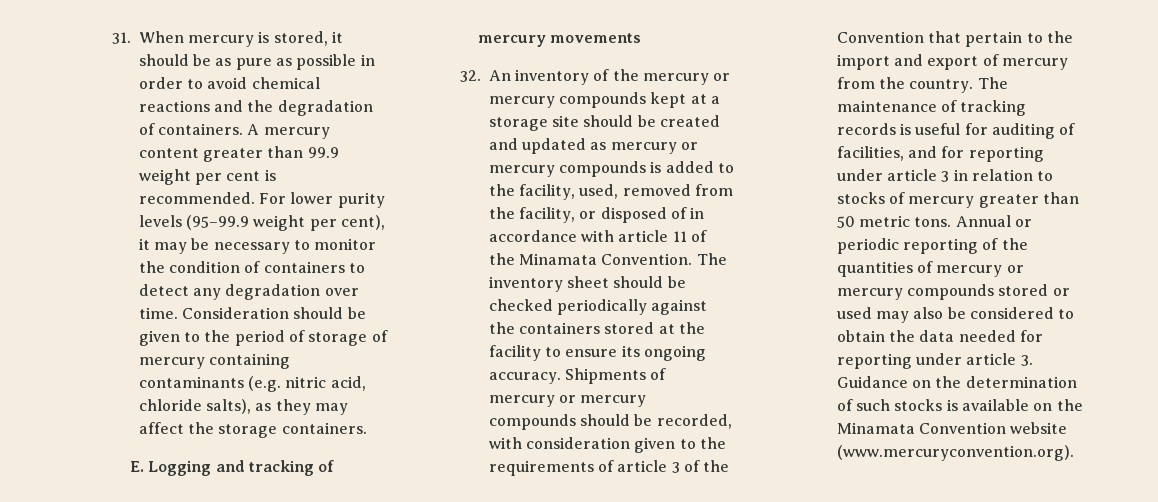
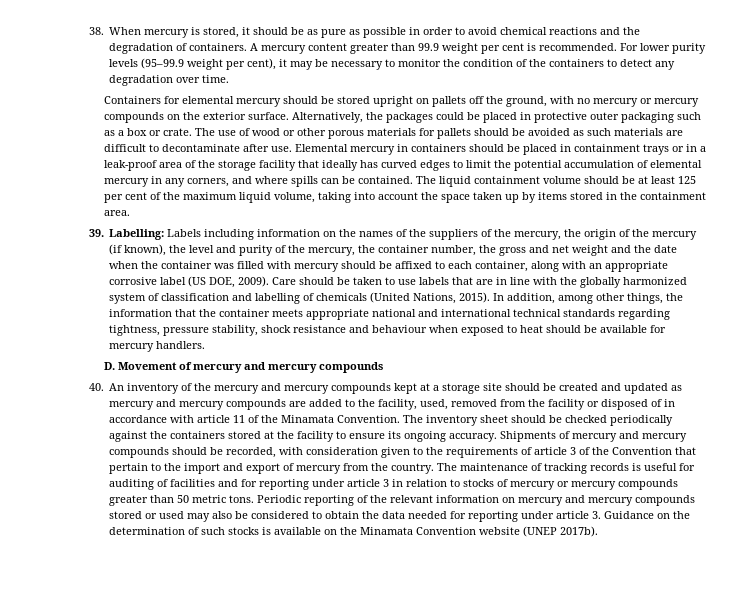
[111,32,131,44] 31. -> [88,27,104,35] 38.
(261, 267) none -> [529,59,547,67] the
[181,307,366,319] [138,330,388,346] [138,353,290,369] [138,376,366,392] [138,399,348,415] [138,422,367,438] [129,460,335,476] [477,33,642,47] [459,70,481,82] Consideration should be given to the period of storage of mercury containing contaminants (e.g. nitric acid, chloride salts), as they may affect the storage containers. // E. Logging and tracking of mercury movements // 32. -> [103,96,699,107] [103,112,701,123] [103,128,683,139] [103,144,706,155] [103,160,702,171] [103,176,696,187] [103,192,706,203] [103,210,130,216] [88,229,698,240] [109,244,678,256] [109,261,669,272] [109,276,688,288] [109,292,684,304] [109,309,671,320] [109,325,667,336] [109,341,206,352] [103,362,383,373] [88,383,104,391] // Containers for elemental mercury should be stored upright on pallets off the ground, with no mercury or mercury compounds on the exterior surface. Alternatively, the packages could be placed in protective outer packaging such as a box or crate. The use of wood or other porous materials for pallets should be avoided as such materials are difficult to decontaminate after use. Elemental mercury in containers should be placed in containment trays or in a leak-proof area of the storage facility that ideally has curved edges to limit the potential accumulation of elemental mercury in any corners, and where spills can be contained. The liquid containment volume should be at least 125 per cent of the maximum liquid volume, taking into account the space taken up by items stored in the containment area. // 39. Labelling: Labels including information on the names of the suppliers of the mercury, the origin of the mercury (if known), the level and purity of the mercury, the container number, the gross and net weight and the date when the container was filled with mercury should be affixed to each container, along with an appropriate corrosive label (US DOE, 2009). Care should be taken to use labels that are in line with the globally harmonized system of classification and labelling of chemicals (United Nations, 2015). In addition, among other things, the information that the container meets appropriate national and international technical standards regarding tightness, pressure stability, shock resistance and behaviour when exposed to heat should be available for mercury handlers. // D. Movement of mercury and mercury compounds // 40.
[713,73,731,81] or -> [261,383,282,391] and
[680,142,698,150] [488,161,662,177] or mercury compounds is -> [156,399,307,410] and mercury compounds are
[518,207,575,223] facility, -> [548,399,586,410] facility
[558,395,576,403] or -> [619,431,640,439] and
[836,146,904,161] facilities, -> [170,479,216,487] facilities
(975, 202) none -> [557,479,679,490] or mercury compounds
[955,215,1032,227] [836,238,1028,254] [836,261,1024,277] Annual or periodic reporting of the quantities of mercury or -> [257,495,586,506] Periodic reporting of the relevant information on mercury and
[836,445,1074,461] (www.mercuryconvention.org). -> [523,526,599,537] (UNEP 2017b).

